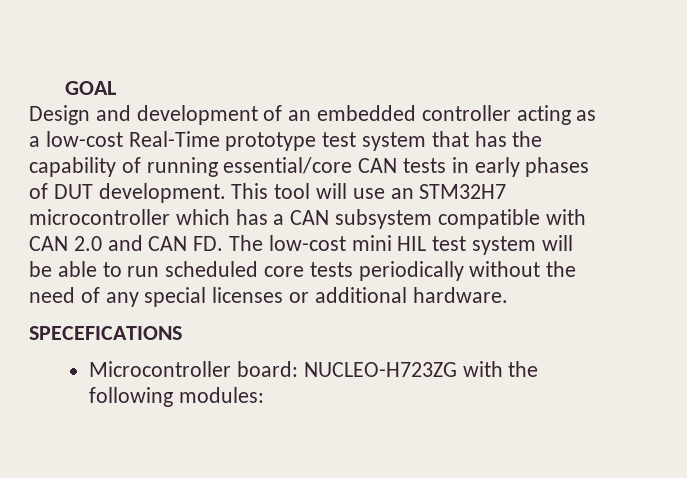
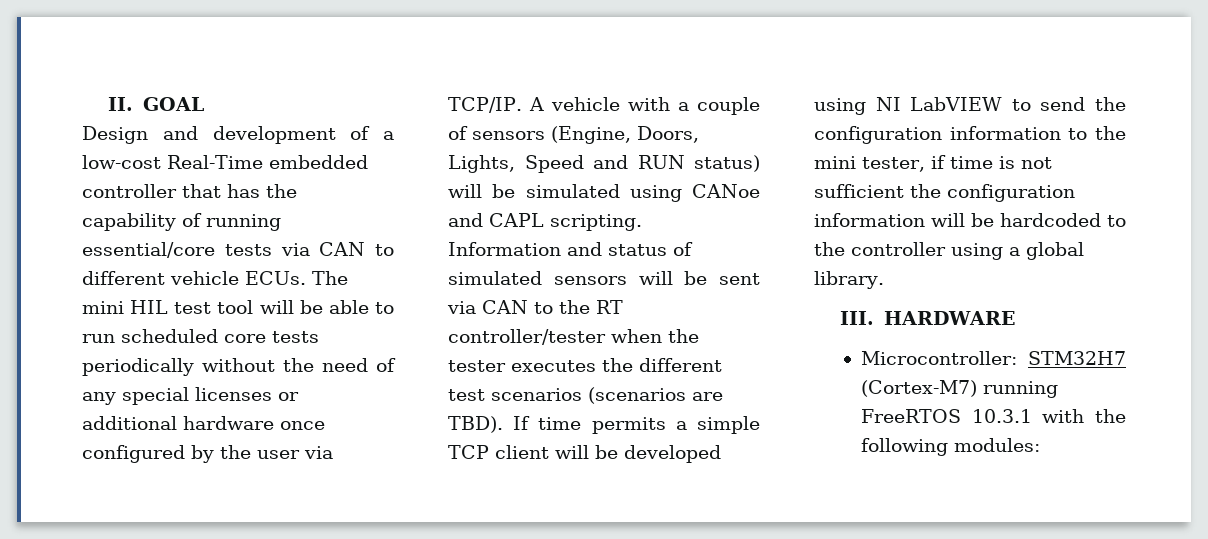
(65, 88) none -> [108,97,134,111] II.
[288,105,597,125] [29,131,427,151] an embedded controller acting as a low-cost Real-Time prototype test system -> [383,131,394,140] [82,155,368,169] [82,184,177,198] a low-cost Real-Time embedded controller
[358,157,590,177] [29,183,507,203] [29,209,586,229] [29,235,346,251] CAN tests in early phases of DUT development. This tool will use an STM32H7 microcontroller which has a CAN subsystem compatible with CAN 2.0 and CAN FD. The low-cost -> [224,242,394,256] [82,271,348,285] tests via CAN to different vehicle ECUs. The
[472,236,537,255] system -> [217,300,254,314] tool
[412,287,508,303] [29,326,182,340] [89,361,457,377] hardware. // SPECEFICATIONS // Microcontroller board: NUCLEO-H723ZG -> [183,416,325,430] [82,445,333,463] [448,97,760,115] [448,126,699,144] [448,155,760,173] [448,184,760,202] [448,213,642,231] [448,242,693,256] [448,271,760,285] [447,300,623,314] [448,329,699,345] [448,358,722,372] [448,387,723,404] [448,416,760,434] [448,445,721,463] [814,97,1126,115] [814,126,1126,144] [814,155,1052,172] [814,184,1075,202] [814,213,1126,227] [814,242,1084,260] [814,271,884,289] [840,311,1015,325] [861,351,1126,365] [861,380,1059,398] [861,409,1032,423] hardware once configured by the user via TCP/IP. A vehicle with a couple of sensors (Engine, Doors, Lights, Speed and RUN status) will be simulated using CANoe and CAPL scripting. Information and status of simulated sensors will be sent via CAN to the RT controller/tester when the tester executes the different test scenarios (scenarios are TBD). If time permits a simple TCP client will be developed using NI LabVIEW to send the configuration information to the mini tester, if time is not sufficient the configuration information will be hardcoded to the controller using a global library. // III. HARDWARE // Microcontroller: STM32H7 (Cortex-M7) running FreeRTOS 10.3.1

